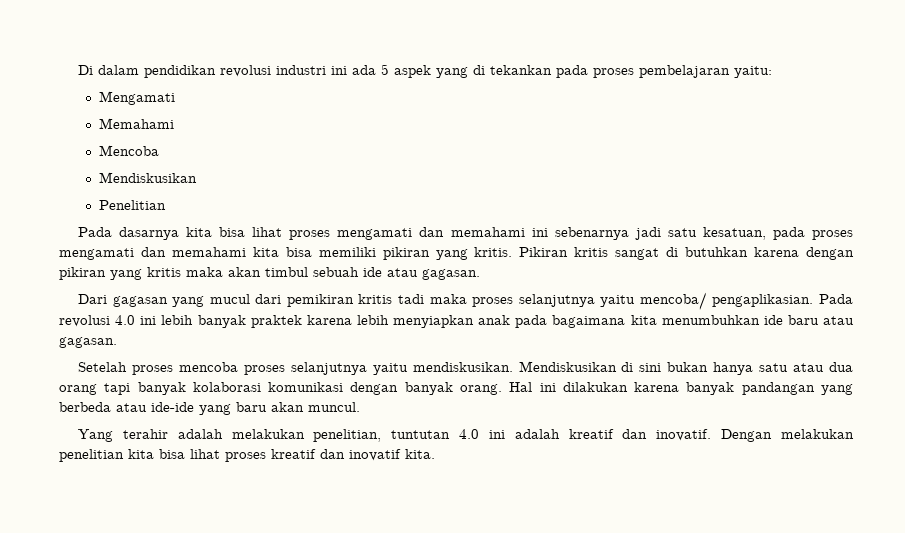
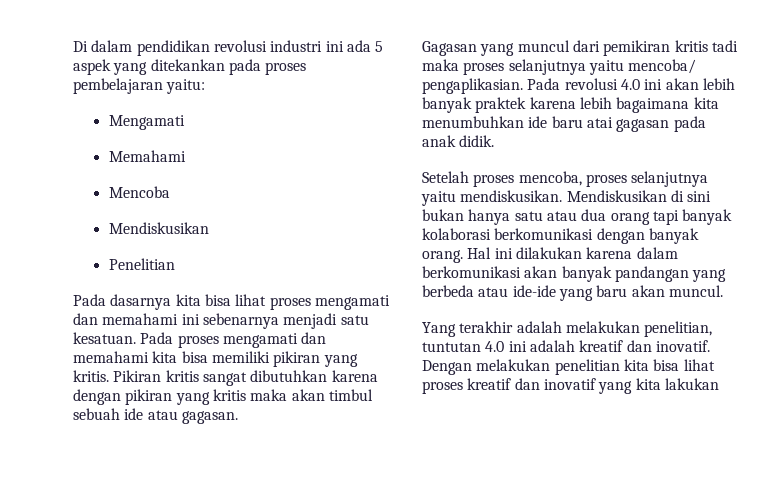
[473,65,553,75] di tekankan -> [150,59,225,71] ditekankan
[634,227,805,240] jadi satu kesatuan, pada -> [283,313,369,329] [73,332,174,344] menjadi satu kesatuan. Pada
[666,247,749,257] di butuhkan -> [250,370,328,382] dibutuhkan
[78,294,250,307] Dari gagasan yang mucul -> [422,40,570,56] Gagasan yang muncul
(157, 320) none -> [665,78,699,90] akan
[393,315,548,328] menyiapkan anak pada -> (612, 103) none
[823,316,854,325] [59,337,117,348] atau gagasan. -> [586,116,706,132] [422,135,495,147] atai gagasan pada anak didik.
[178,362,238,372] mencoba -> [518,171,582,186] mencoba,
[268,382,344,392] komunikasi -> [494,228,594,240] berkomunikasi
(680, 387) none -> [636,247,678,259] [422,266,558,278] dalam berkomunikasi akan
[122,429,168,439] terahir -> [459,321,514,333] terakhir
[405,449,435,459] kita. -> [598,378,719,394] yang kita lakukan

